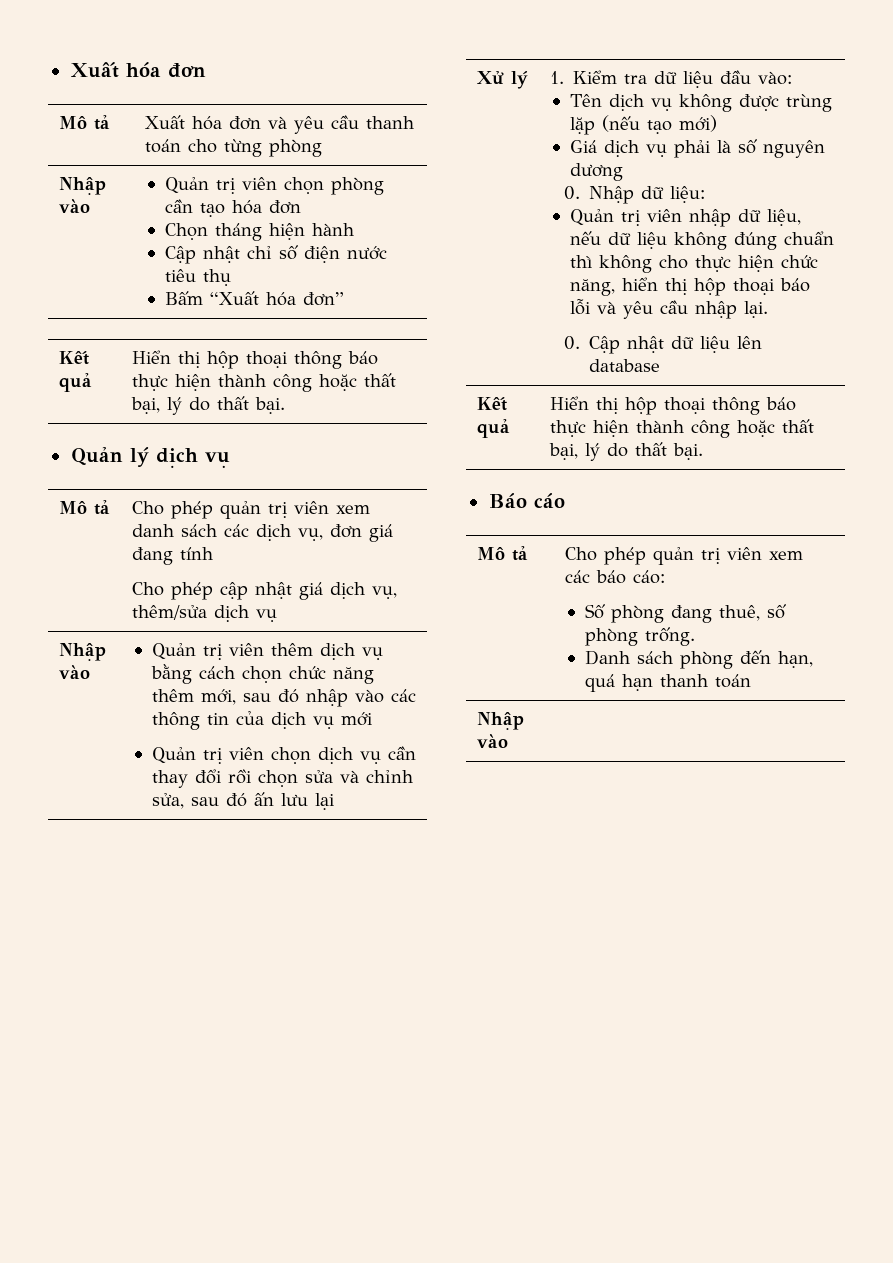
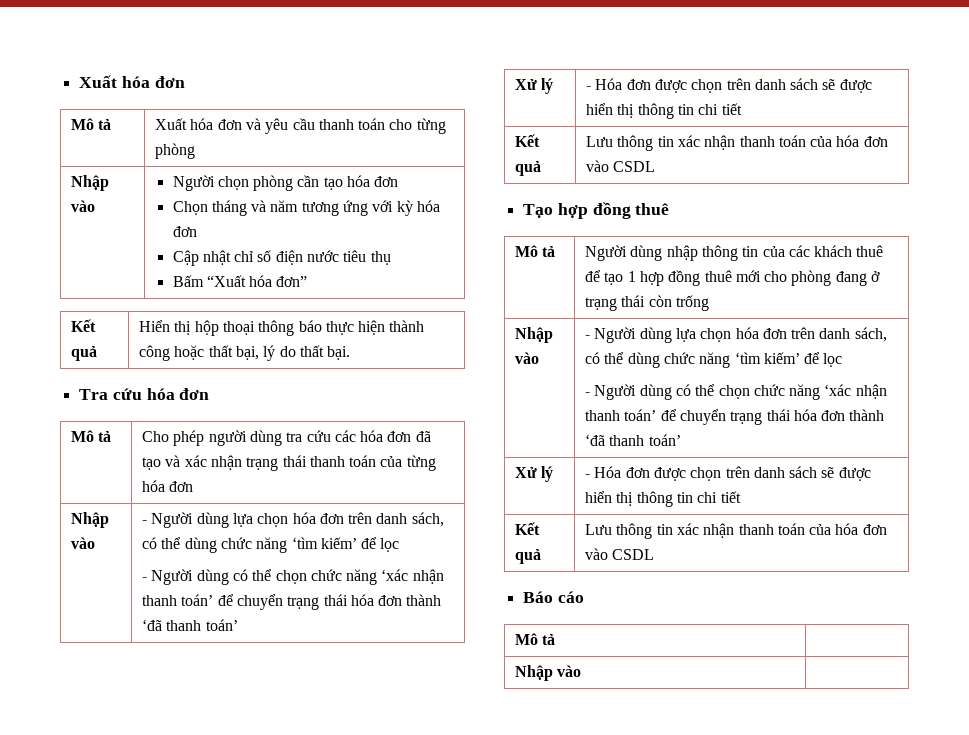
[164,177,277,194] Quản trị viên -> [172,175,215,191] Người
[268,223,354,240] hiện hành -> [251,200,441,216] [172,226,197,237] và năm tương ứng với kỳ hóa đơn
[70,447,230,468] [58,500,110,515] [131,501,370,519] [131,524,393,542] [131,547,213,565] [131,582,397,600] [131,605,277,622] [58,643,106,661] [58,665,90,679] [151,643,383,660] [150,664,374,684] [151,689,416,707] [151,711,372,730] [151,746,416,764] [151,769,413,788] [151,792,334,810] [476,71,528,89] [549,70,792,88] [569,94,832,112] [569,115,717,135] [569,139,825,158] [569,163,623,181] [563,186,705,204] [569,209,801,227] [569,231,834,250] [569,255,818,273] [569,277,810,296] [569,298,768,319] [563,336,762,354] [588,359,660,372] [476,397,507,411] [476,419,510,438] [549,396,796,415] [549,419,814,438] [548,442,703,461] [488,493,565,508] [476,546,528,561] [564,547,803,565] [564,570,665,584] [584,604,786,623] [584,627,695,646] [584,650,813,669] [584,674,751,692] Quản lý dịch vụ // Mô tả | Cho phép quản trị viên xem danh sách các dịch vụ, đơn giá đang tính // Cho phép cập nhật giá dịch vụ, thêm/sửa dịch vụ // Nhập vào | Quản trị viên thêm dịch vụ bằng cách chọn chức năng thêm mới, sau đó nhập vào các thông tin của dịch vụ mới // Quản trị viên chọn dịch vụ cần thay đổi rồi chọn sửa và chỉnh sửa, sau đó ấn lưu lại // Xử lý | 1. Kiểm tra dữ liệu đầu vào: // Tên dịch vụ không được trùng lặp (nếu tạo mới) // Giá dịch vụ phải là số nguyên dương // 0. Nhập dữ liệu: // Quản trị viên nhập dữ liệu, nếu dữ liệu không đúng chuẩn thì không cho thực hiện chức năng, hiển thị hộp thoại báo lỗi và yêu cầu nhập lại. // 0. Cập nhật dữ liệu lên database // Kết quả | Hiển thị hộp thoại thông báo thực hiện thành công hoặc thất bại, lý do thất bại. // Báo cáo // Mô tả | Cho phép quản trị viên xem các báo cáo: // Số phòng đang thuê, số phòng trống. // Danh sách phòng đến hạn, quá hạn thanh toán -> [79,388,210,400] [70,430,112,442] [141,430,431,446] [141,455,436,471] [141,480,194,492] [70,512,109,528] [70,537,95,549] [141,512,444,528] [141,537,400,553] [141,569,444,585] [141,594,442,610] [141,619,238,631] [514,78,554,94] [585,78,872,93] [585,103,742,119] [514,134,540,147] [514,161,541,176] [585,135,888,151] [585,160,656,172] [523,202,670,219] [514,245,556,257] [584,245,884,261] [584,270,881,286] [584,295,709,311] [514,327,553,343] [514,352,539,364] [584,327,887,343] [584,352,843,368] [584,384,887,400] [584,409,885,425] [584,434,681,446] [514,466,554,482] [584,466,871,481] [584,491,741,507] [514,522,540,535] [514,549,541,564] [584,523,887,539] [584,548,655,560] [523,591,584,603] [514,633,556,645] Tra cứu hóa đơn // Mô tả | Cho phép người dùng tra cứu các hóa đơn đã tạo và xác nhận trạng thái thanh toán của từng hóa đơn // Nhập vào | - Người dùng lựa chọn hóa đơn trên danh sách, có thể dùng chức năng ‘tìm kiếm’ để lọc // - Người dùng có thể chọn chức năng ‘xác nhận thanh toán’ để chuyển trạng thái hóa đơn thành ‘đã thanh toán’ // Xử lý | - Hóa đơn được chọn trên danh sách sẽ được hiển thị thông tin chi tiết // Kết quả | Lưu thông tin xác nhận thanh toán của hóa đơn vào CSDL // Tạo hợp đồng thuê // Mô tả | Người dùng nhập thông tin của các khách thuê để tạo 1 hợp đồng thuê mới cho phòng đang ở trạng thái còn trống // Nhập vào | - Người dùng lựa chọn hóa đơn trên danh sách, có thể dùng chức năng ‘tìm kiếm’ để lọc // - Người dùng có thể chọn chức năng ‘xác nhận thanh toán’ để chuyển trạng thái hóa đơn thành ‘đã thanh toán’ // Xử lý | - Hóa đơn được chọn trên danh sách sẽ được hiển thị thông tin chi tiết // Kết quả | Lưu thông tin xác nhận thanh toán của hóa đơn vào CSDL // Báo cáo // Mô tả |

